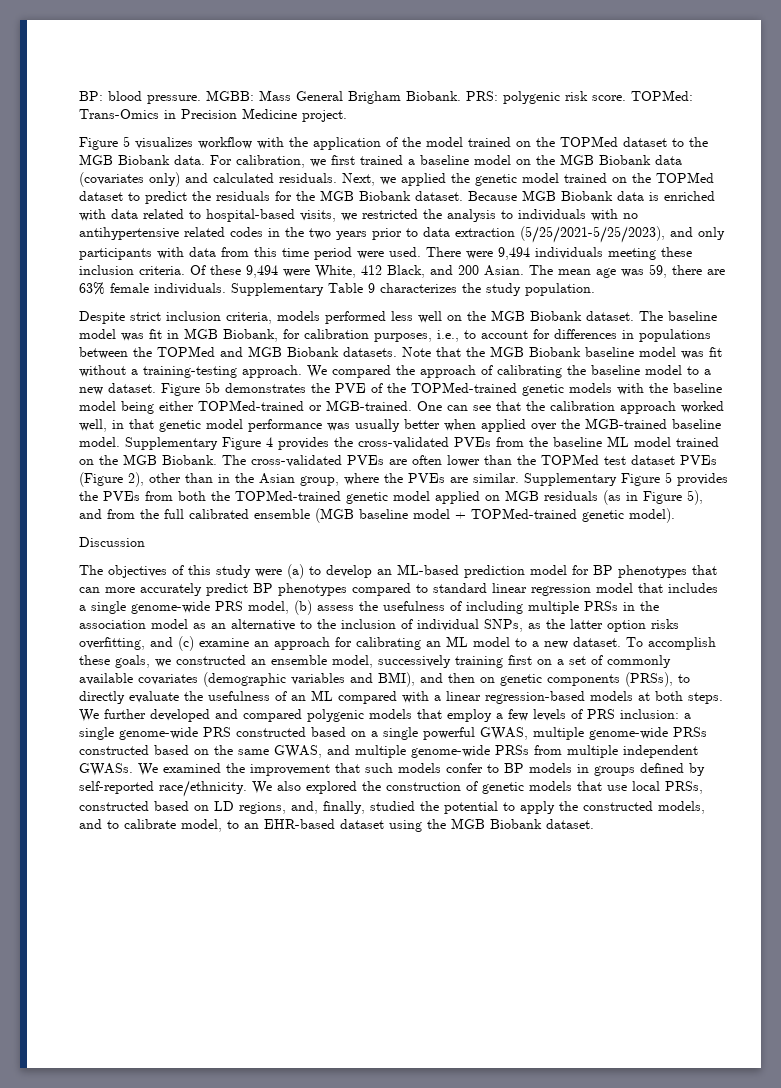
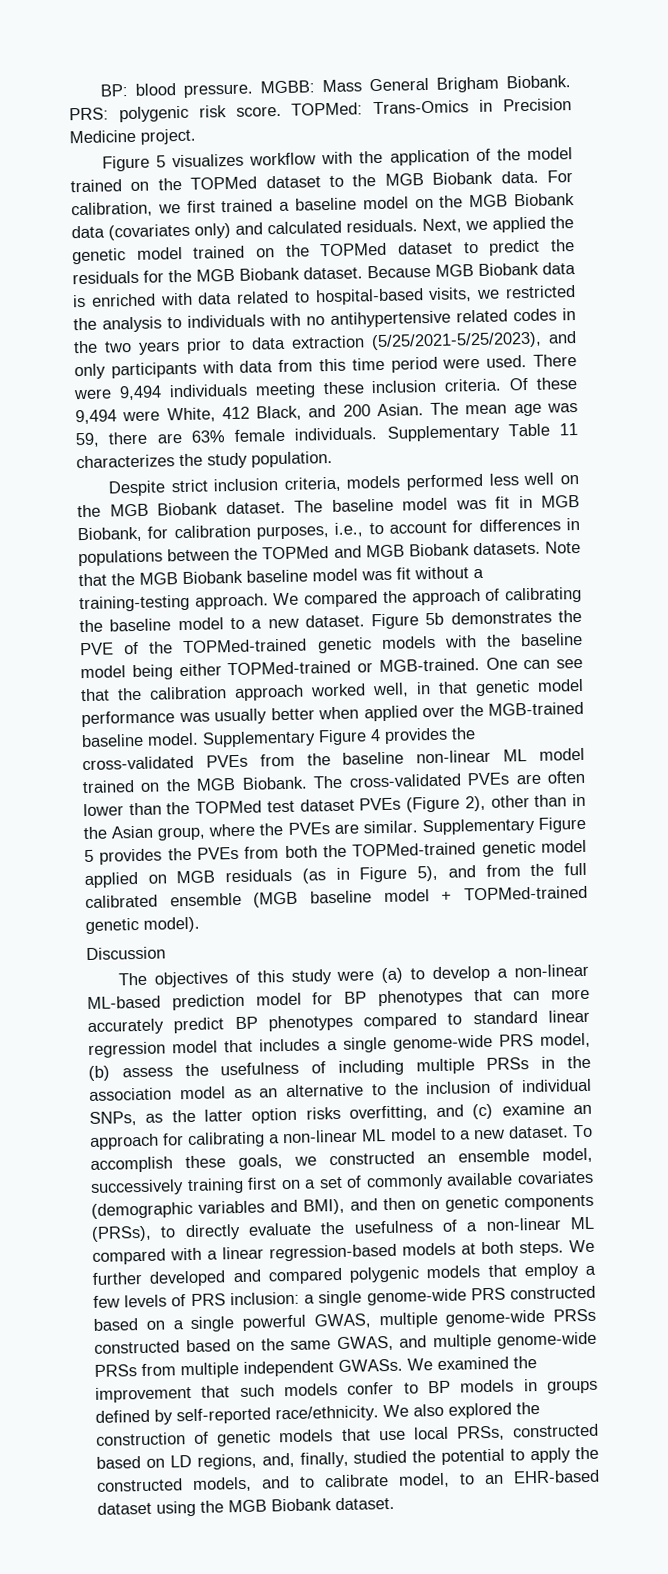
[368,283,375,293] 9 -> [559,422,578,436] 11
(602, 442) none -> [416,749,492,764] non-linear
[377,569,392,575] an -> [497,963,589,978] a non-linear
[426,641,441,647] an -> [269,1129,359,1144] a non-linear
[291,695,306,701] an -> [466,1217,562,1232] a non-linear

